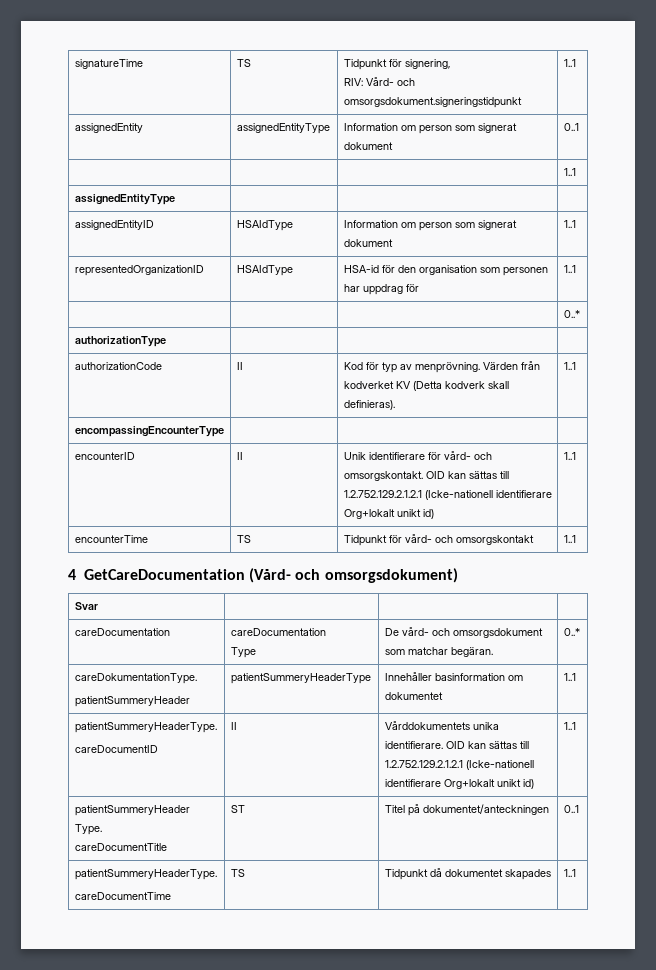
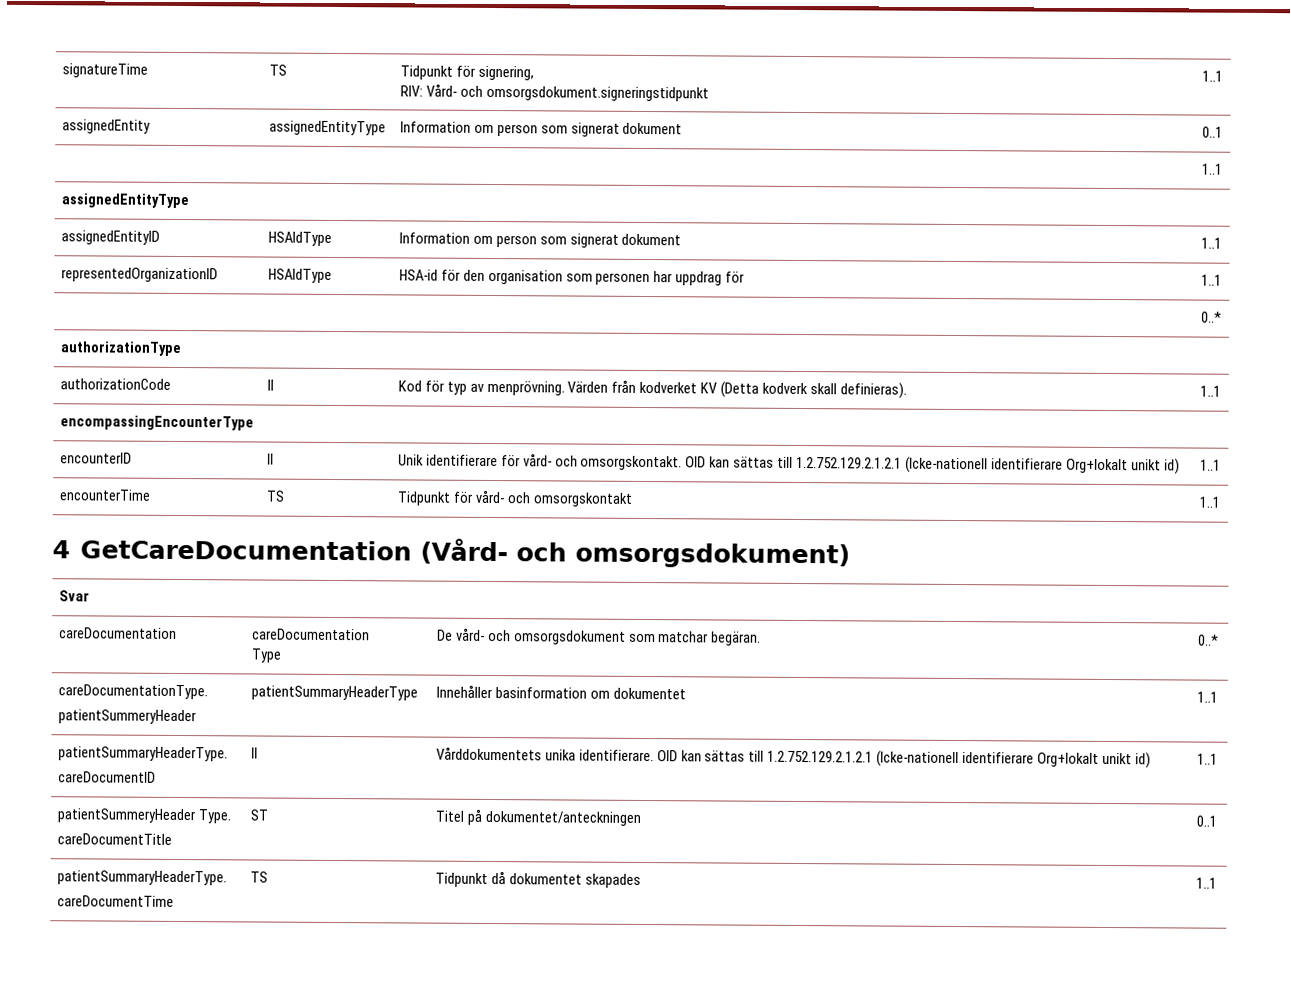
[74,673,197,684] careDokumentationType. -> [57,684,208,700] careDocumentationType.
[230,673,371,684] patientSummeryHeaderType -> [250,685,418,701] patientSummaryHeaderType
[74,722,217,733] patientSummeryHeaderType. -> [57,746,228,762] patientSummaryHeaderType.
[74,869,217,880] patientSummeryHeaderType. -> [56,870,227,886] patientSummaryHeaderType.

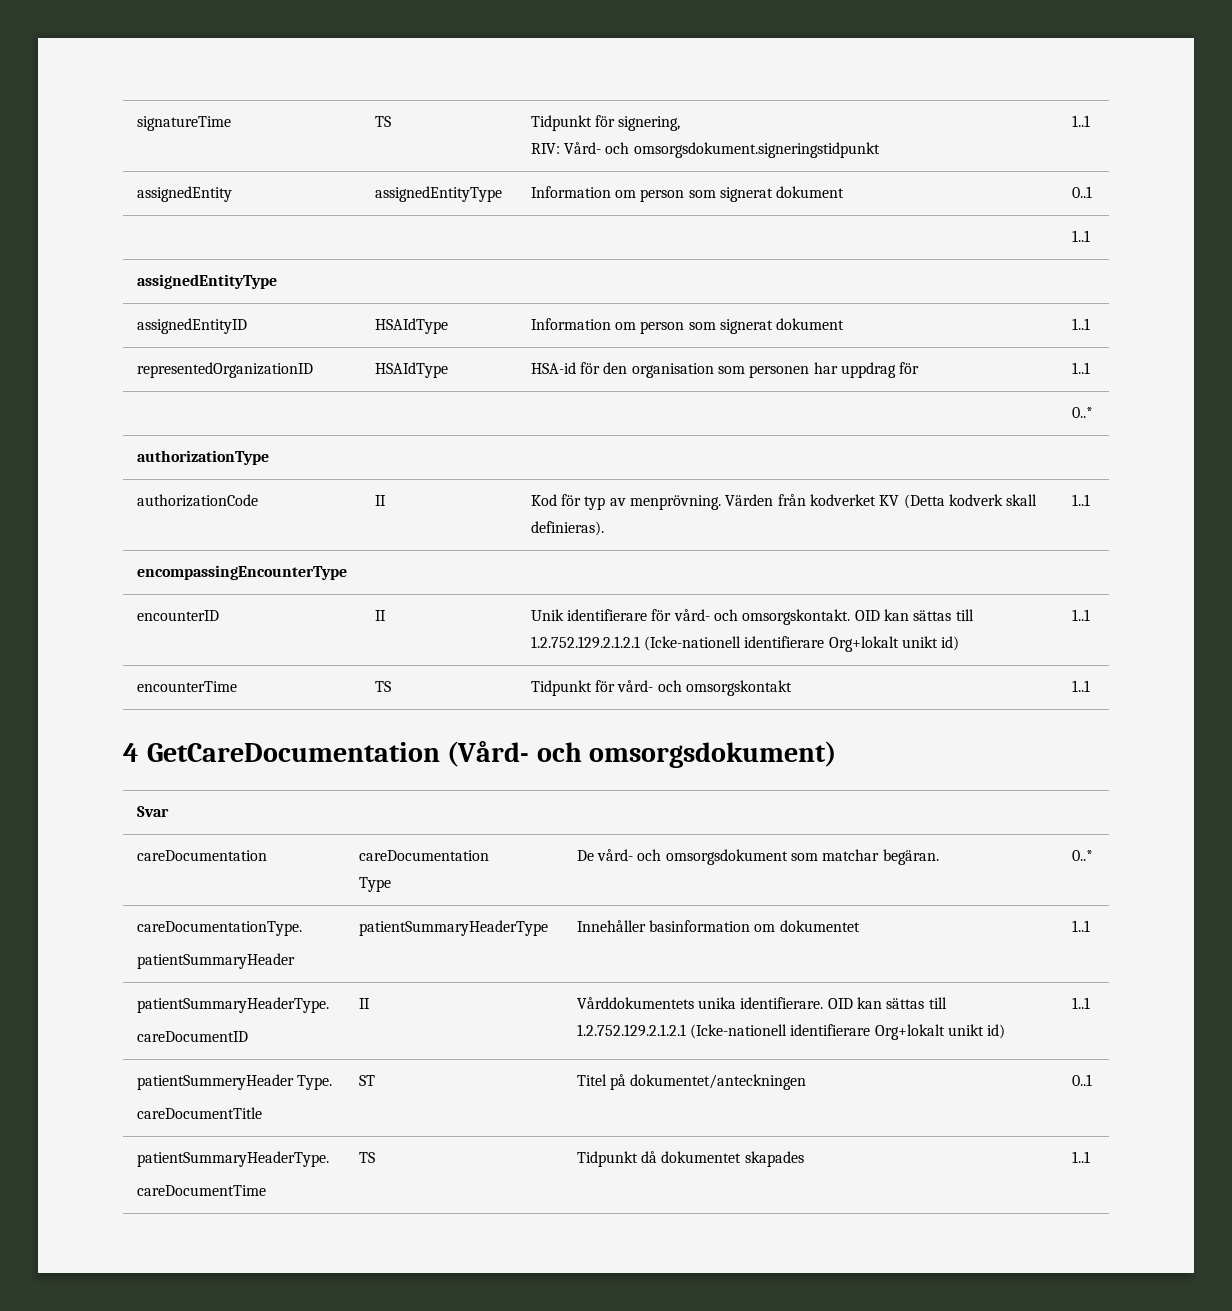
[57,709,196,725] patientSummeryHeader -> [136,953,295,969] patientSummaryHeader

